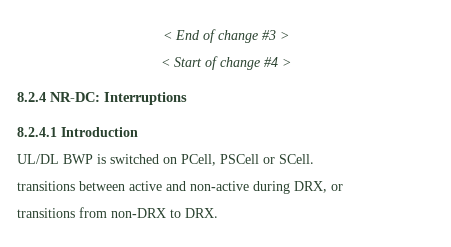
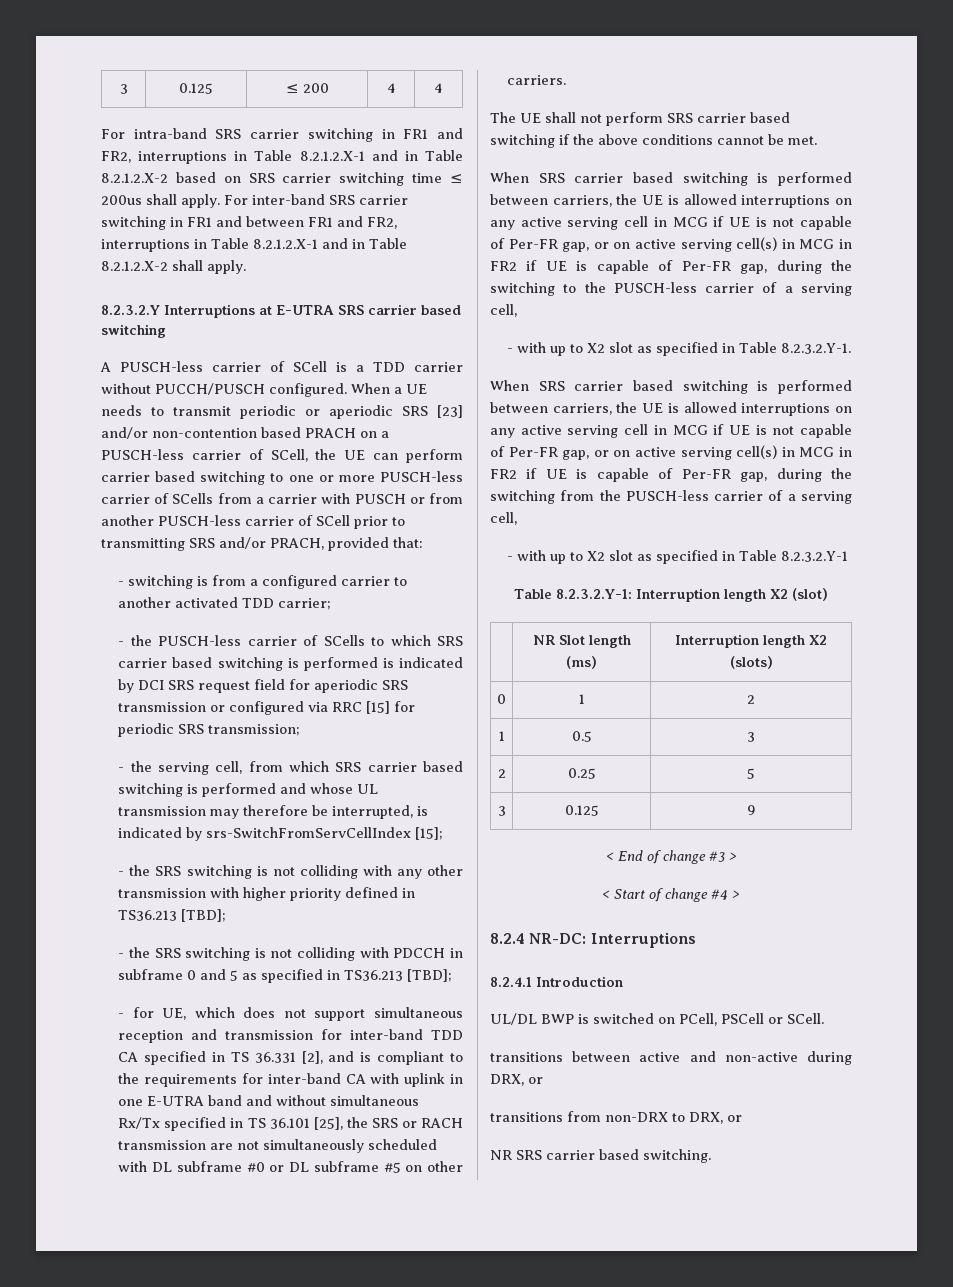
(162, 35) none -> [119,84,128,94] [179,83,213,94] [285,83,329,93] [386,83,396,93] [434,83,443,93] [101,128,464,142] [101,150,464,164] [101,172,463,186] [101,194,408,208] [101,216,397,230] [101,238,407,252] [101,260,246,274] [101,304,461,318] [101,324,166,338] [100,361,463,372] [101,383,427,397] [101,405,463,419] [101,427,389,439] [101,449,463,463] [101,471,463,485] [101,493,464,504] [101,515,405,529] [101,537,423,551] [118,575,408,589] [118,597,332,610] [118,635,463,646] [118,657,463,671] [118,679,409,693] [118,701,416,715] [118,723,301,737] [118,761,463,775] [118,783,379,797] [118,805,429,819] [118,827,444,841] [118,865,464,879] [118,887,416,901] [118,909,227,922] [118,947,464,961] [118,969,453,983] [118,1007,464,1021] [118,1029,463,1043] [118,1051,463,1065] [118,1073,463,1087] [118,1095,420,1106] [118,1117,464,1131] [118,1139,438,1153] [118,1161,463,1173] [507,75,567,85] [490,112,790,126] [490,134,817,148] [490,172,852,186] [490,194,852,208] [490,216,852,230] [490,237,852,252] [490,260,852,274] [490,282,852,296] [490,304,517,317] [507,342,852,356] [490,380,852,394] [490,402,852,416] [490,424,852,438] [490,445,852,460] [490,468,852,482] [490,490,852,504] [490,512,517,525] [507,550,849,564] [514,588,828,602] [532,635,631,648] [566,656,597,669] [675,634,827,648] [729,656,773,669] [497,694,506,704] [578,694,585,704] [747,695,755,704] [498,731,505,741] [571,731,592,742] [747,732,755,742] [497,769,506,778] [567,768,596,779] [747,768,755,779] [497,806,506,816] [564,805,599,816] [746,805,756,815] 3 | 0.125 | ≤ 200 | 4 | 4 // For intra-band SRS carrier switching in FR1 and FR2, interruptions in Table 8.2.1.2.X-1 and in Table 8.2.1.2.X-2 based on SRS carrier switching time ≤ 200us shall apply. For inter-band SRS carrier switching in FR1 and between FR1 and FR2, interruptions in Table 8.2.1.2.X-1 and in Table 8.2.1.2.X-2 shall apply. // 8.2.3.2.Y Interruptions at E-UTRA SRS carrier based switching // A PUSCH-less carrier of SCell is a TDD carrier without PUCCH/PUSCH configured. When a UE needs to transmit periodic or aperiodic SRS [23] and/or non-contention based PRACH on a PUSCH-less carrier of SCell, the UE can perform carrier based switching to one or more PUSCH-less carrier of SCells from a carrier with PUSCH or from another PUSCH-less carrier of SCell prior to transmitting SRS and/or PRACH, provided that: // - switching is from a configured carrier to another activated TDD carrier; // - the PUSCH-less carrier of SCells to which SRS carrier based switching is performed is indicated by DCI SRS request field for aperiodic SRS transmission or configured via RRC [15] for periodic SRS transmission; // - the serving cell, from which SRS carrier based switching is performed and whose UL transmission may therefore be interrupted, is indicated by srs-SwitchFromServCellIndex [15]; // - the SRS switching is not colliding with any other transmission with higher priority defined in TS36.213 [TBD]; // - the SRS switching is not colliding with PDCCH in subframe 0 and 5 as specified in TS36.213 [TBD]; // - for UE, which does not support simultaneous reception and transmission for inter-band TDD CA specified in TS 36.331 [2], and is compliant to the requirements for inter-band CA with uplink in one E-UTRA band and without simultaneous Rx/Tx specified in TS 36.101 [25], the SRS or RACH transmission are not simultaneously scheduled with DL subframe #0 or DL subframe #5 on other carriers. // The UE shall not perform SRS carrier based switching if the above conditions cannot be met. // When SRS carrier based switching is performed between carriers, the UE is allowed interruptions on any active serving cell in MCG if UE is not capable of Per-FR gap, or on active serving cell(s) in MCG in FR2 if UE is capable of Per-FR gap, during the switching to the PUSCH-less carrier of a serving cell, // - with up to X2 slot as specified in Table 8.2.3.2.Y-1. // When SRS carrier based switching is performed between carriers, the UE is allowed interruptions on any active serving cell in MCG if UE is not capable of Per-FR gap, or on active serving cell(s) in MCG in FR2 if UE is capable of Per-FR gap, during the switching from the PUSCH-less carrier of a serving cell, // - with up to X2 slot as specified in Table 8.2.3.2.Y-1 // Table 8.2.3.2.Y-1: Interruption length X2 (slot) // | NR Slot length (ms) | Interruption length X2 (slots) // 0 | 1 | 2 // 1 | 0.5 | 3 // 2 | 0.25 | 5 // 3 | 0.125 | 9 //
[185,208,218,218] DRX. -> [689,1112,742,1124] [490,1149,711,1163] DRX, or // NR SRS carrier based switching.

